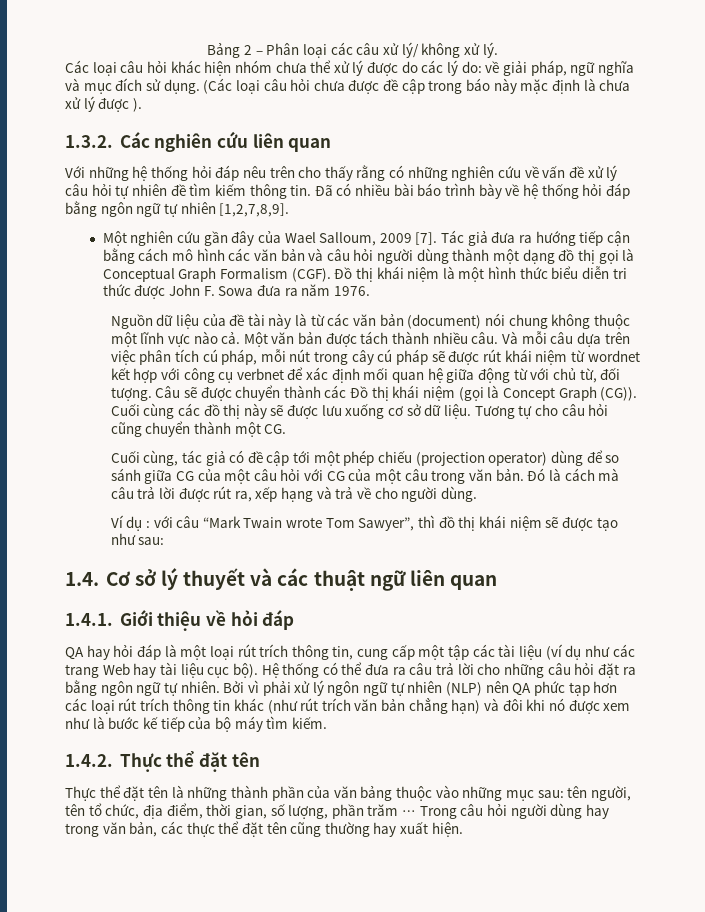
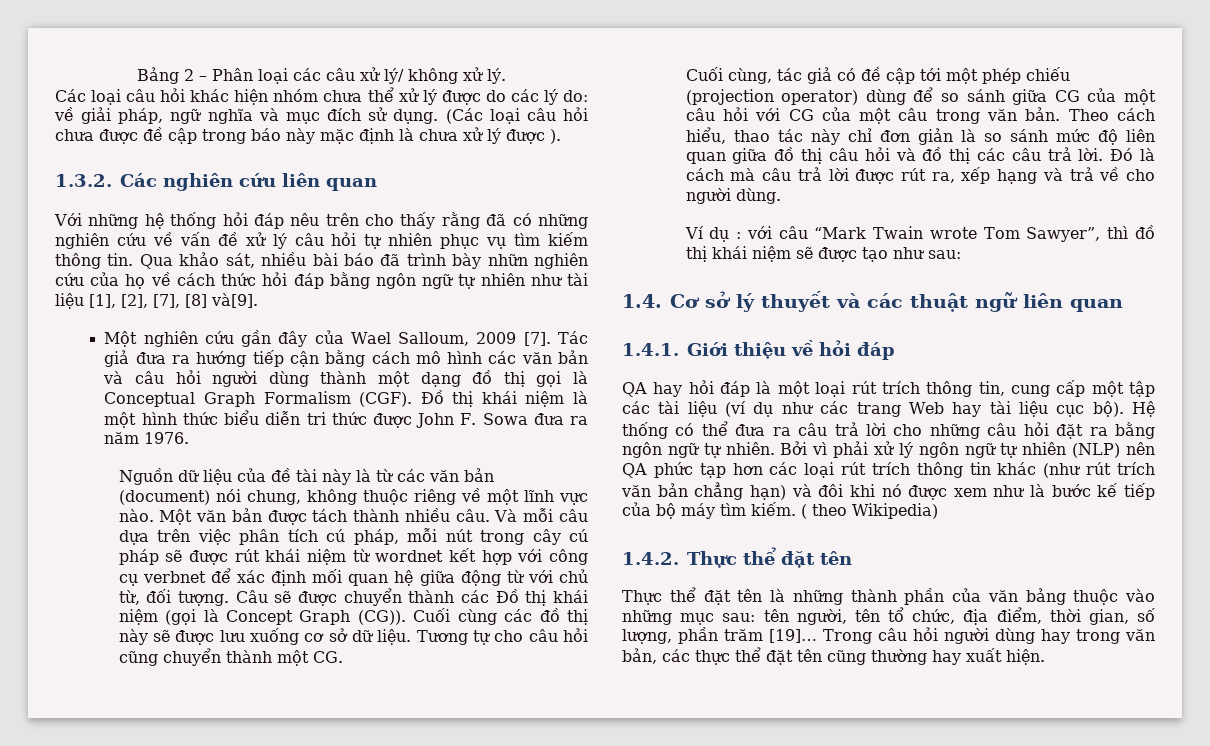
(386, 173) none -> [486,214,507,226] đã
[170,184,186,196] đề -> [440,234,507,249] phục vụ
[314,183,352,196] Đã có -> [139,252,255,269] Qua khảo sát,
(442, 189) none -> [380,254,401,266] đã
[505,183,579,199] về hệ thống -> [487,253,589,269] [55,272,257,289] nhữn nghiên cứu của họ về cách thức
[219,203,290,217] [1,2,7,8,9]. -> [530,273,588,286] [55,293,258,309] như tài liệu [1], [2], [7], [8] và[9].
[508,314,548,329] chung -> [246,490,301,505] chung,
(630, 321) none -> [413,488,481,505] riêng về
[193,331,241,344] nào cả. -> [118,509,154,522] nào.
(524, 475) none -> [1068,108,1155,121] [685,127,1155,145] [685,147,1104,164] Theo cách hiểu, thao tác này chỉ đơn giản là so sánh mức độ liên quan giữa đồ thị câu hỏi và đồ thị các câu trả lời.
(327, 722) none -> [801,503,938,519] ( theo Wikipedia)
[402,810,417,816] … -> [769,629,817,643] [19]…

